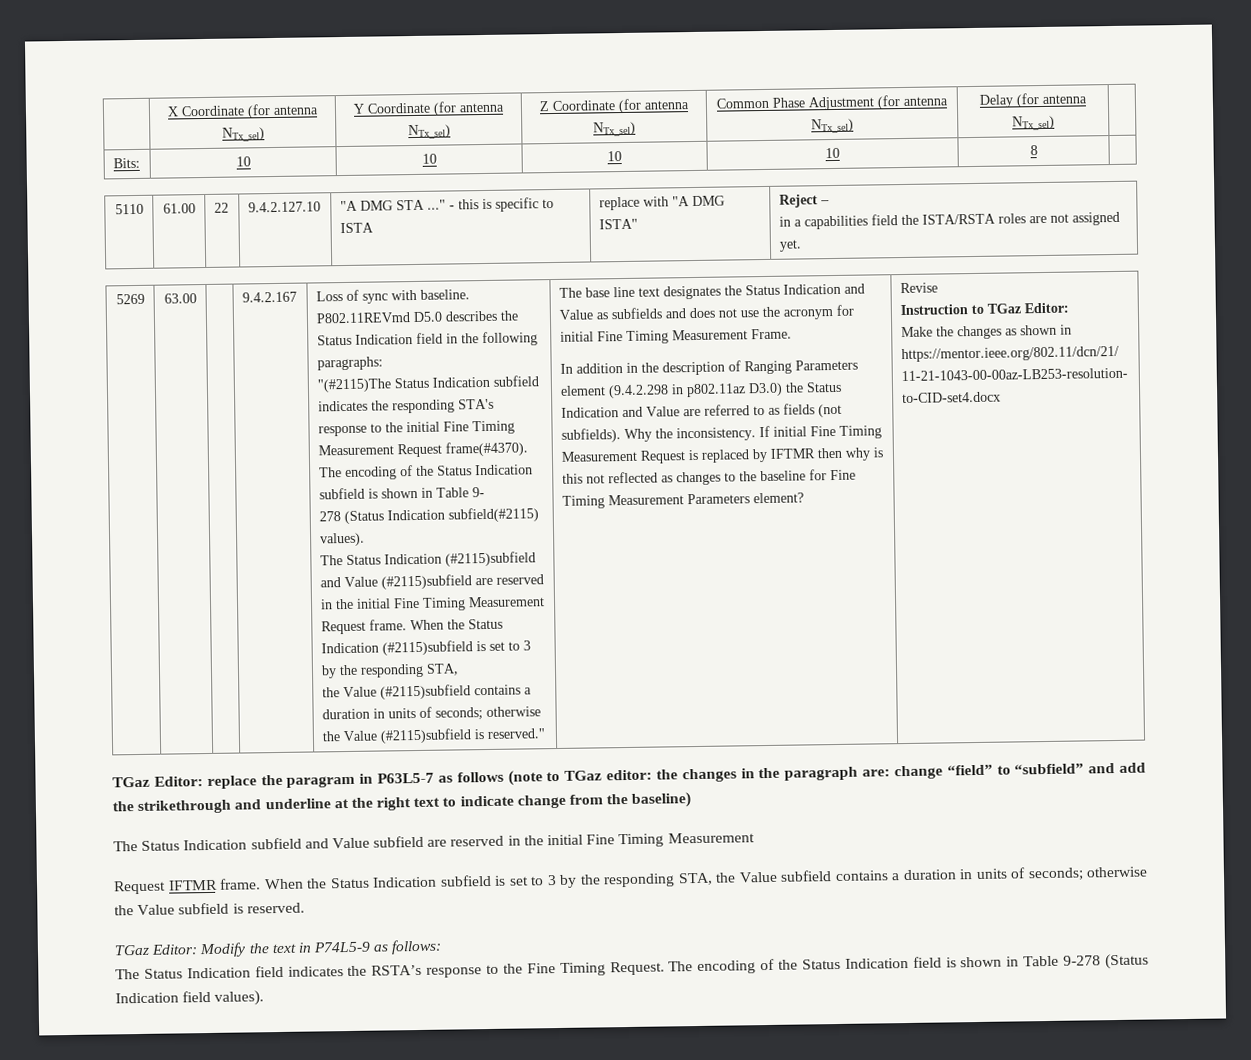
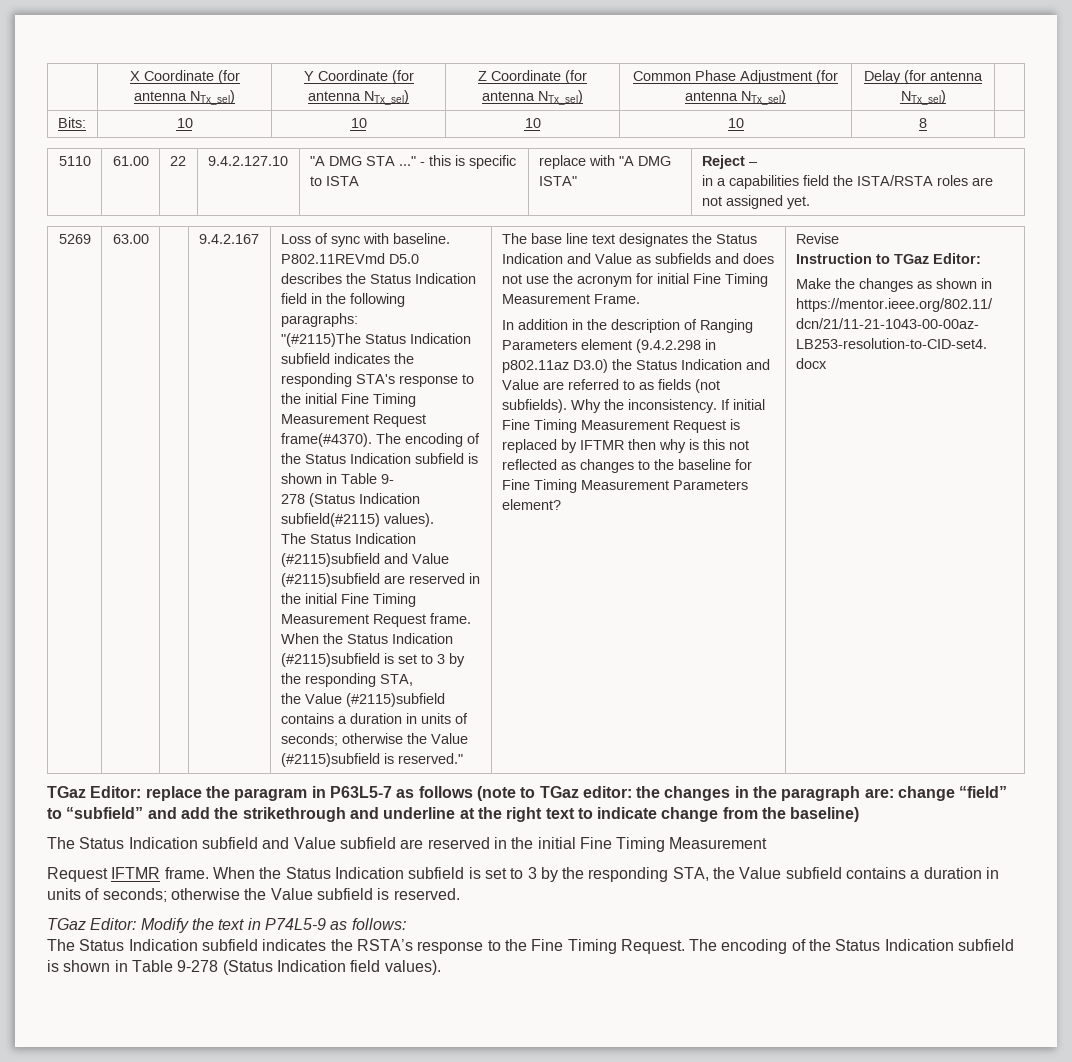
[254,965,284,978] field -> [201,939,258,951] subfield
[912,956,942,968] field -> [958,939,1015,951] subfield

